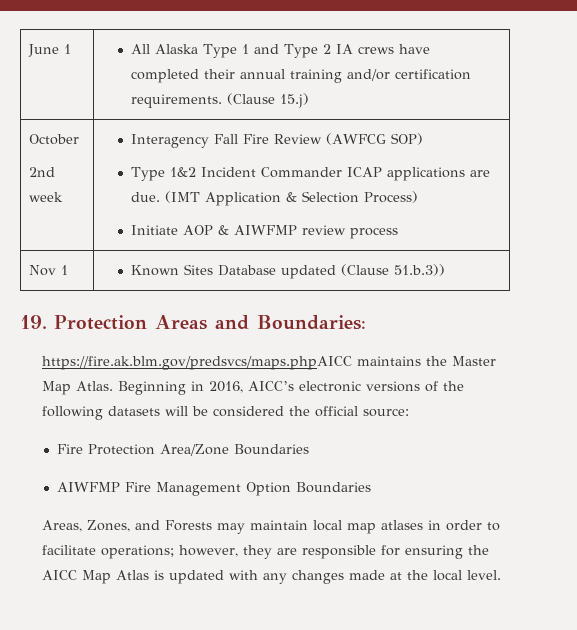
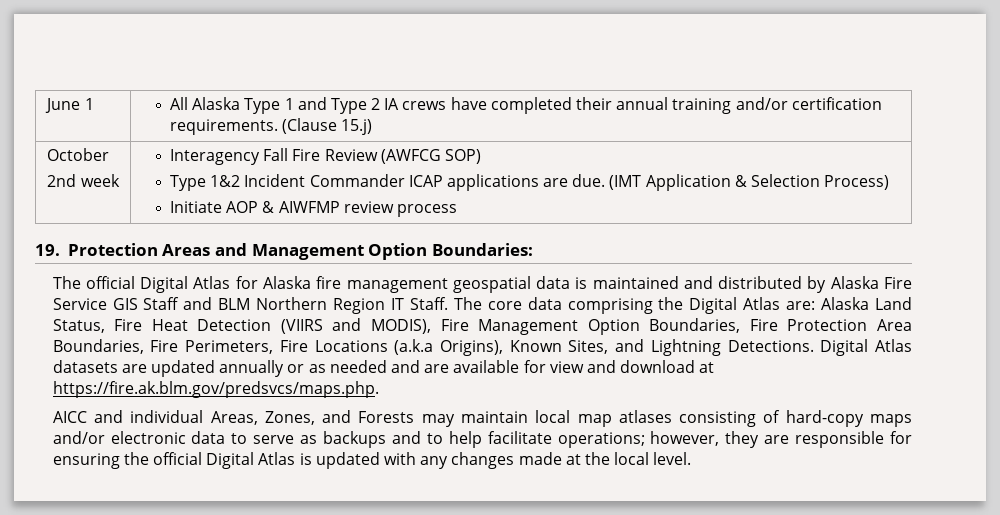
[28,265,68,276] [130,264,445,279] // Nov 1 | Known Sites Database updated (Clause 51.b.3)) -> (457, 210) none
(250, 322) none -> [251,243,428,260] Management Option
[41,356,496,370] [41,381,464,395] [41,406,409,420] [57,444,310,456] [57,482,372,496] https://fire.ak.blm.gov/predsvcs/maps.phpAICC maintains the Master Map Atlas. Beginning in 2016, AICC’s electronic versions of the following datasets will be considered the official source: // Fire Protection Area/Zone Boundaries // AIWFMP Fire Management Option Boundaries // -> [52,276,913,293] [52,297,912,314] [52,318,912,335] [52,339,913,356] [52,360,715,377] [52,381,379,398] [52,410,204,423] The official Digital Atlas for Alaska fire management geospatial data is maintained and distributed by Alaska Fire Service GIS Staff and BLM Northern Region IT Staff. The core data comprising the Digital Atlas are: Alaska Land Status, Fire Heat Detection (VIIRS and MODIS), Fire Management Option Boundaries, Fire Protection Area Boundaries, Fire Perimeters, Fire Locations (a.k.a Origins), Known Sites, and Lightning Detections. Digital Atlas datasets are updated annually or as needed and are available for view and download at https://fire.ak.blm.gov/predsvcs/maps.php. // AICC and individual
[427,520,500,531] in order to -> [679,410,912,427] [52,431,482,448] consisting of hard-copy maps and/or electronic data to serve as backups and to help
[41,570,111,584] AICC Map -> [153,452,255,469] official Digital

